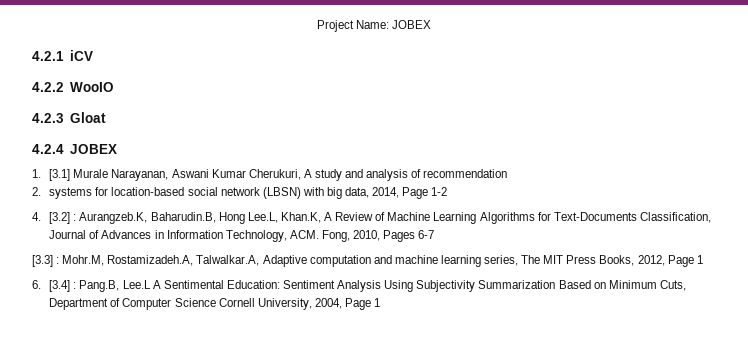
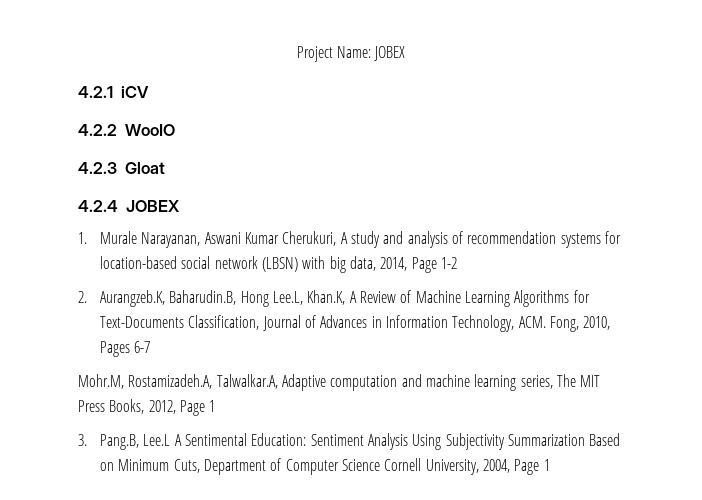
[49,169,71,181] [3.1] -> (87, 238) none
[32,187,41,196] // 2. -> (557, 237) none
[32,212,77,224] 4. [3.2] : -> [78,291,87,303] 2.
[32,255,60,267] [3.3] : -> (151, 347) none
[32,280,77,292] 6. [3.4] : -> [78,434,87,446] 3.

